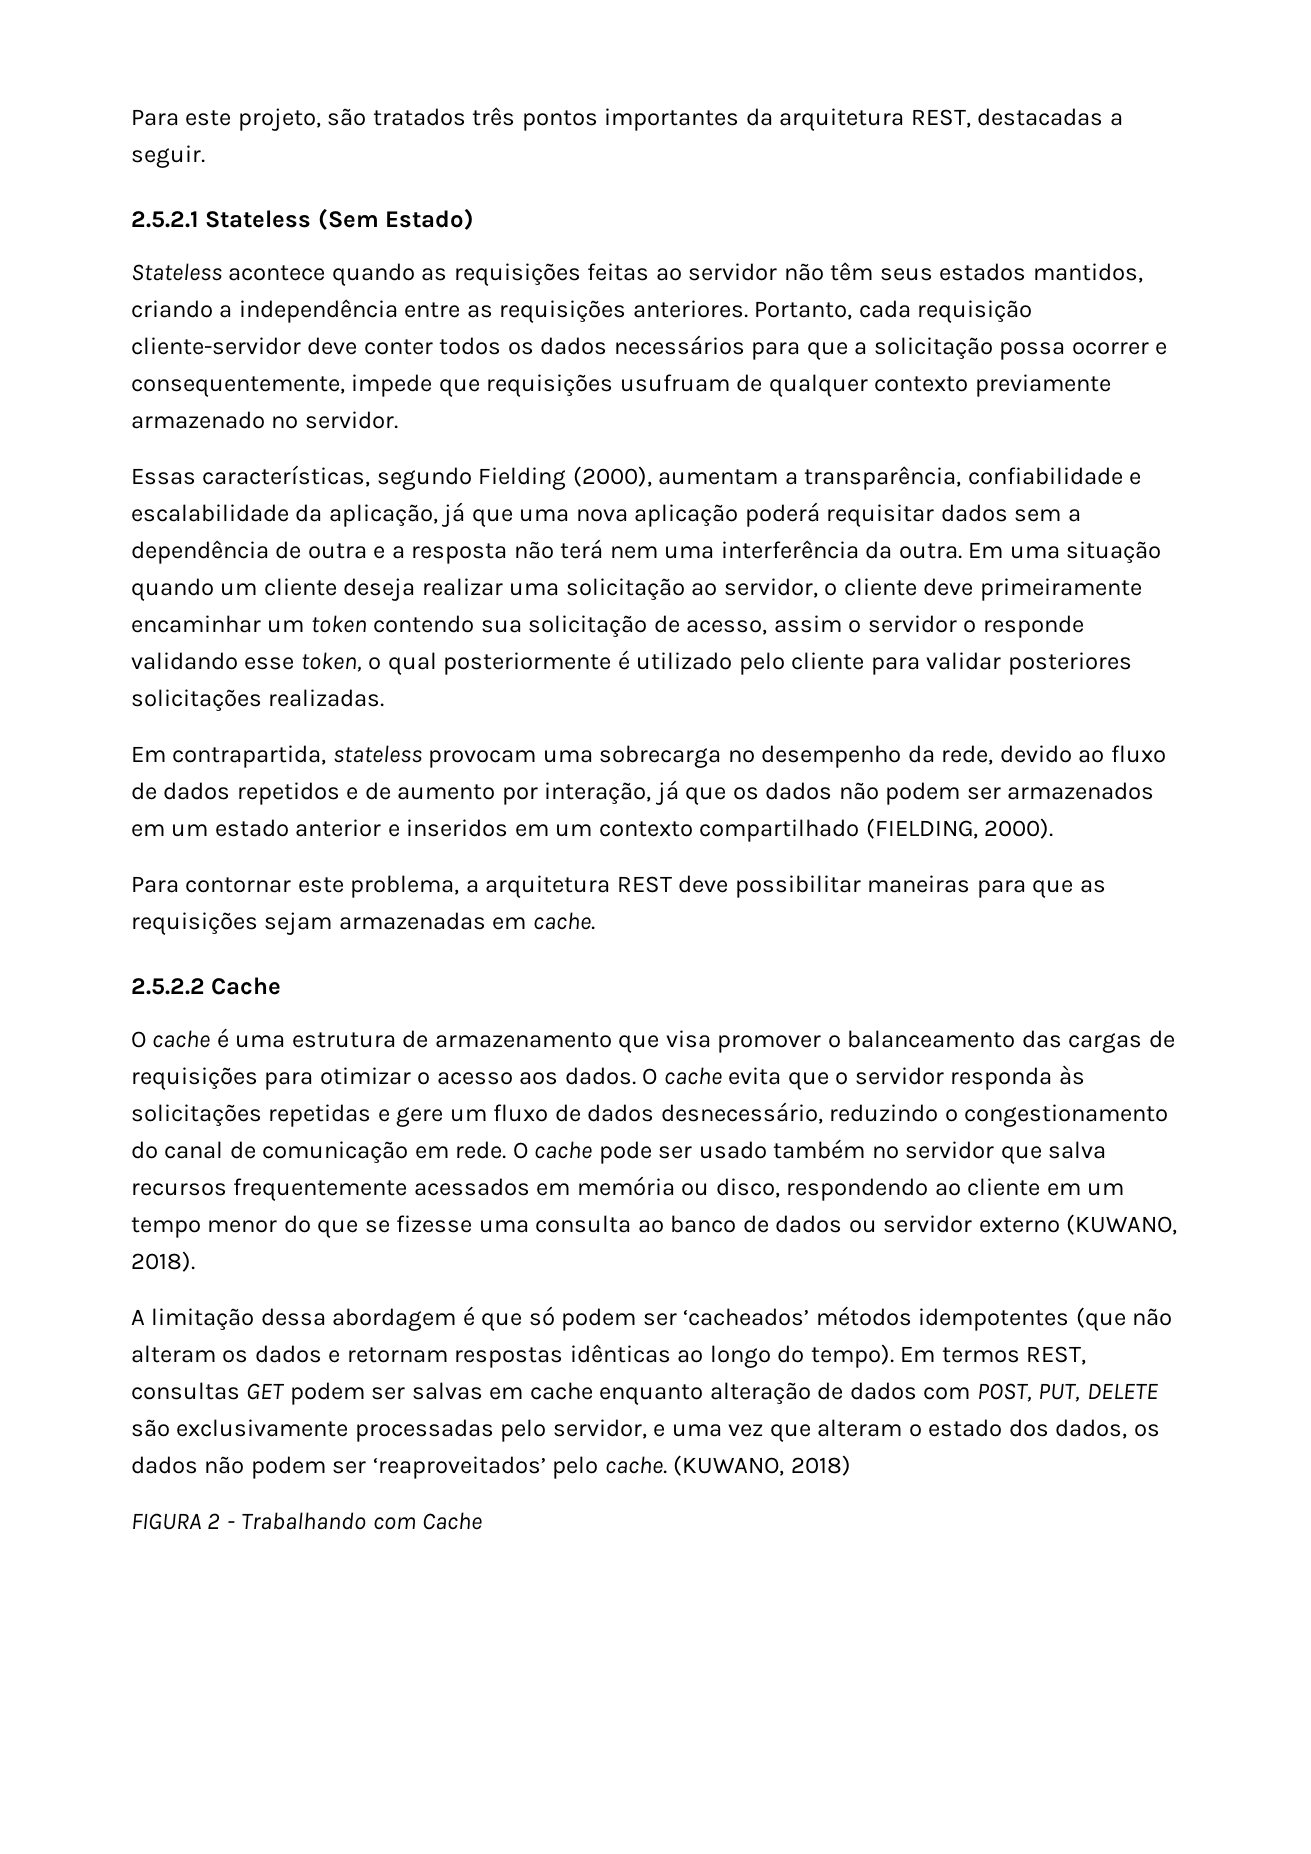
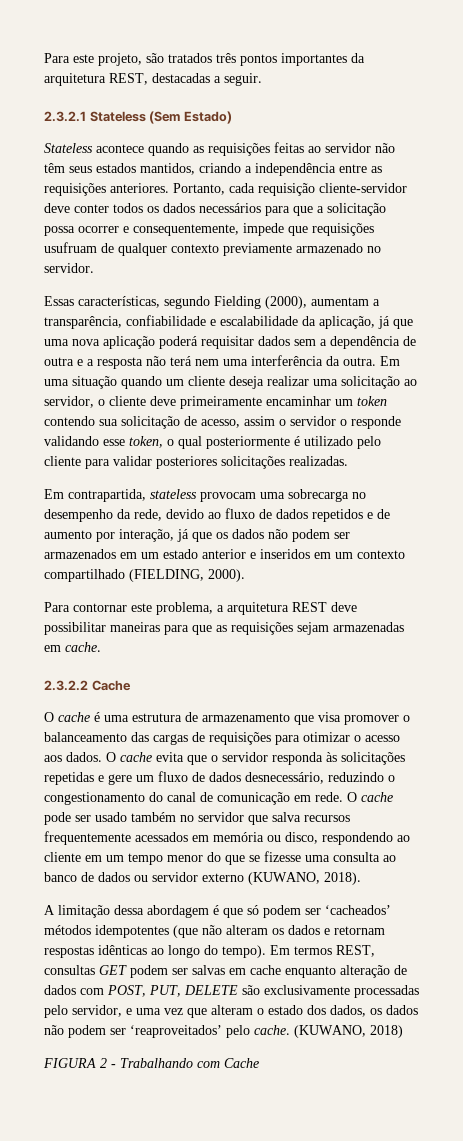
[131,211,199,228] 2.5.2.1 -> [44,111,86,122] 2.3.2.1
[131,978,205,995] 2.5.2.2 -> [44,680,88,691] 2.3.2.2

